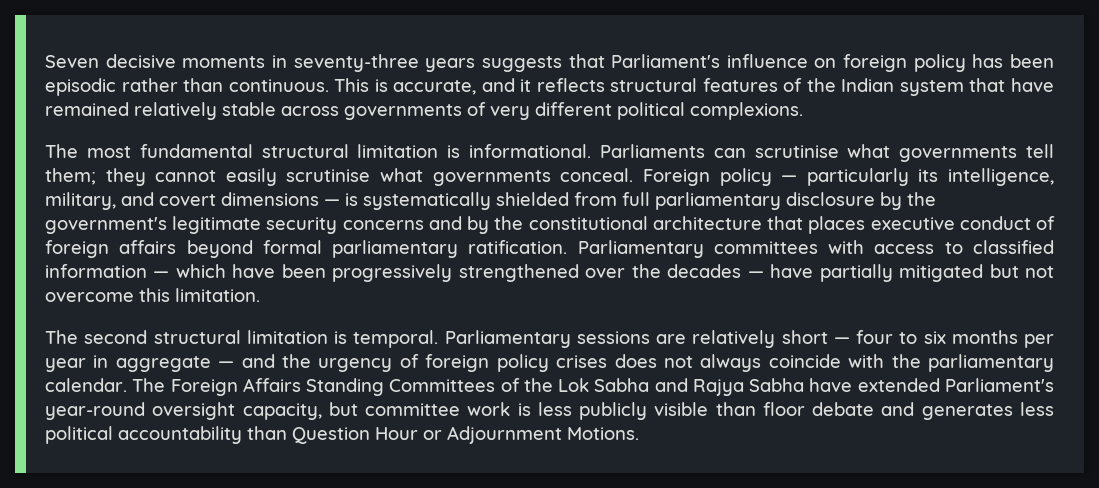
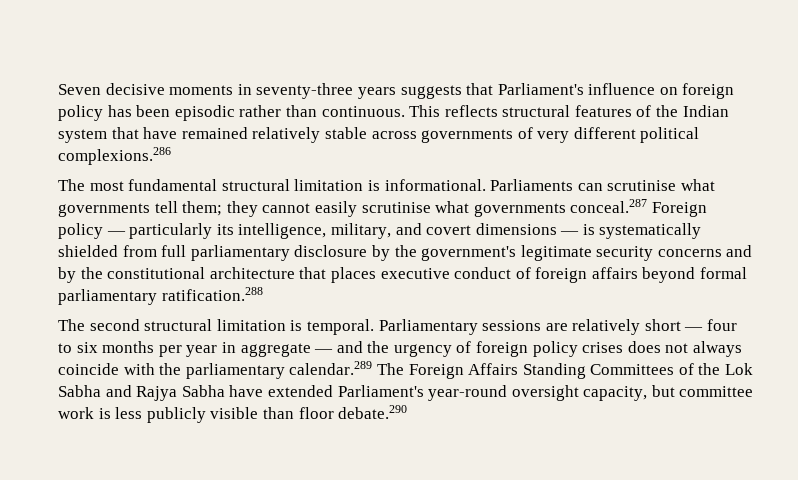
[374,78,532,95] is accurate, and it -> (441, 111) none
[690,102,803,120] complexions. -> [58,147,171,165] complexions.286
[560,168,634,182] conceal. -> [570,199,648,213] conceal.287
[468,240,1054,258] [45,264,1055,282] [45,288,260,302] ratification. Parliamentary committees with access to classified information — which have been progressively strengthened over the decades — have partially mitigated but not overcome this limitation. -> [161,287,263,301] ratification.288
[45,378,127,392] calendar. -> [289,361,373,375] calendar.289
[812,402,1054,420] [45,426,639,444] debate and generates less political accountability than Question Hour or Adjournment Motions. -> [338,405,408,419] debate.290

